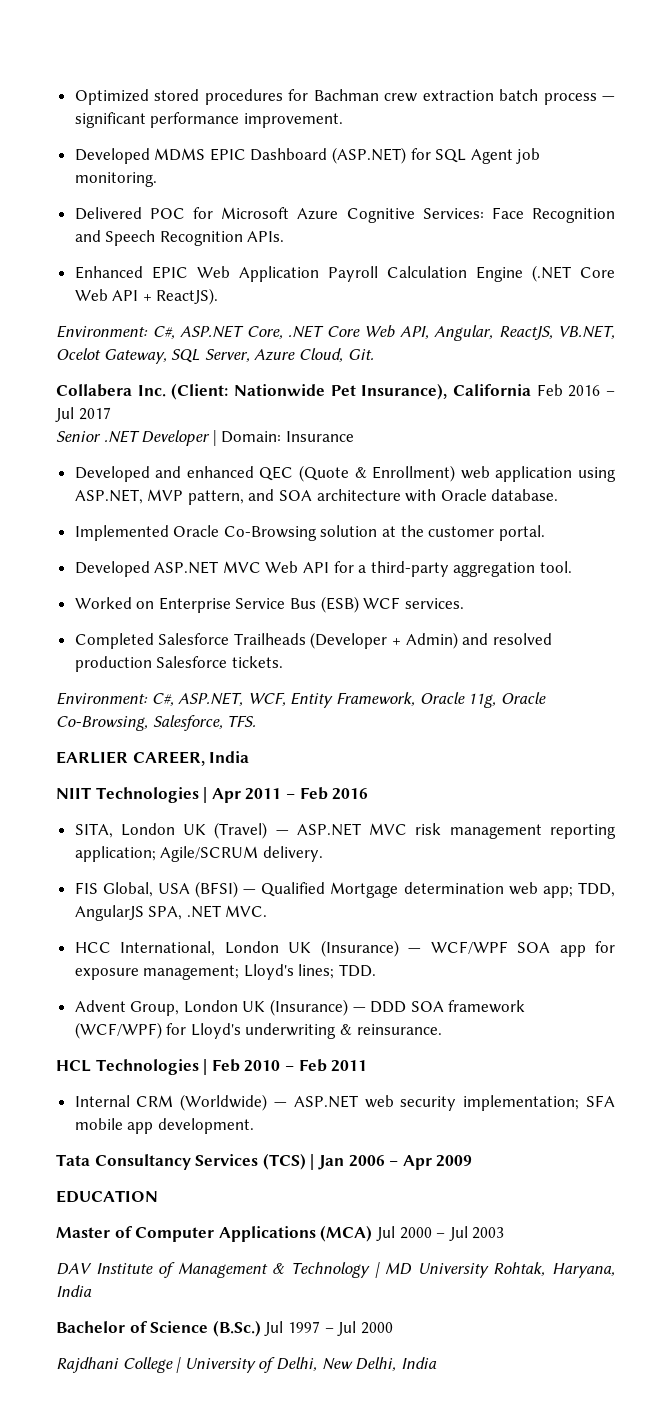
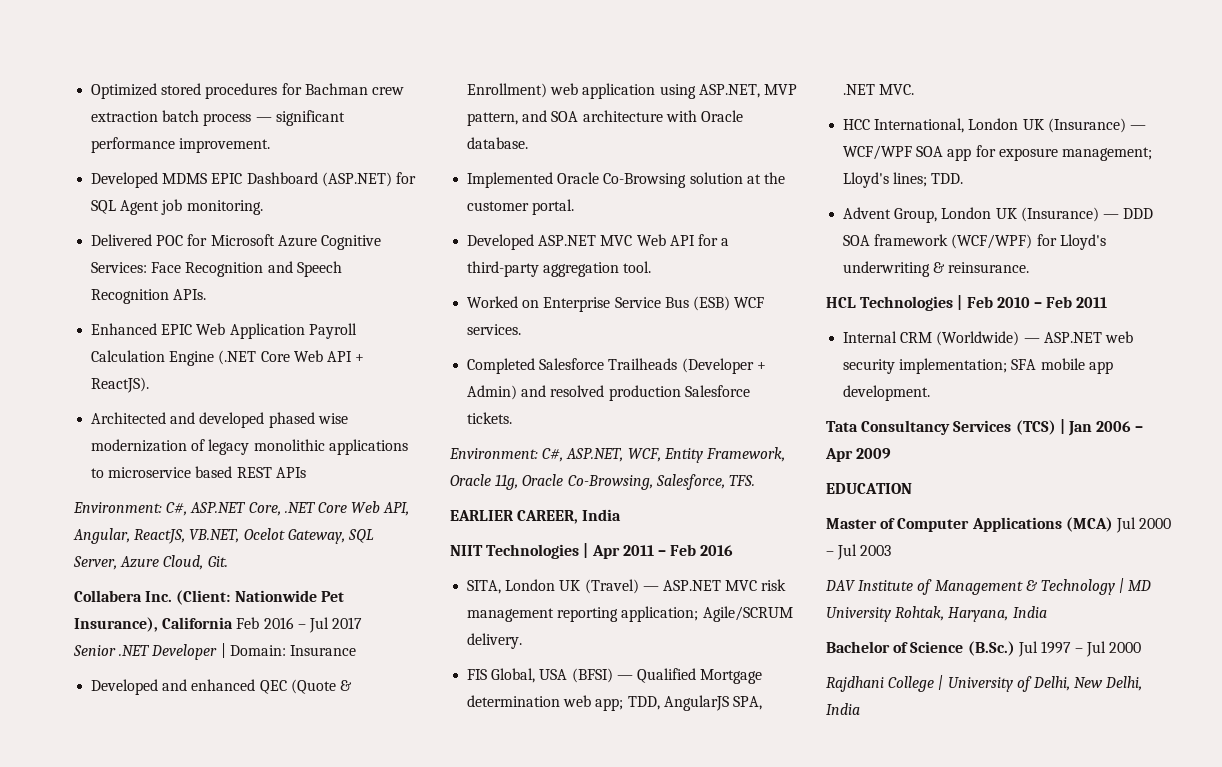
(219, 296) none -> [91,412,348,428] [91,439,408,455] [91,466,306,478] // Architected and developed phased wise modernization of legacy monolithic applications to microservice based REST APIs

